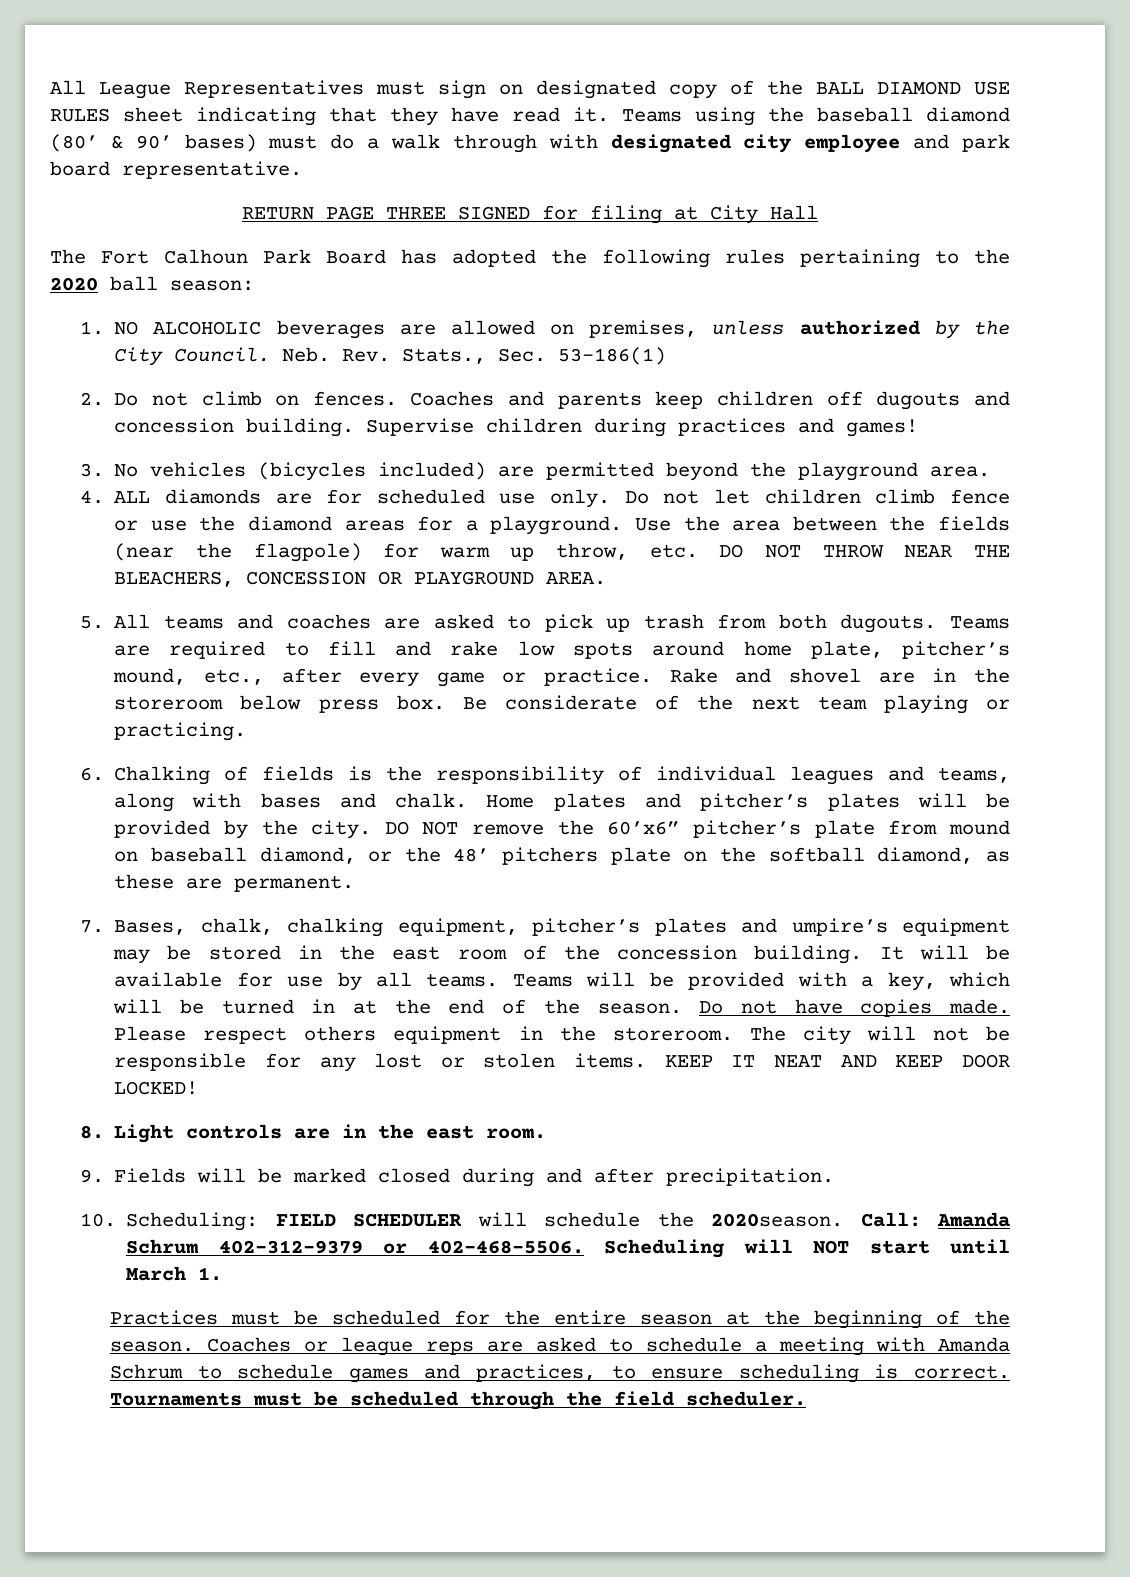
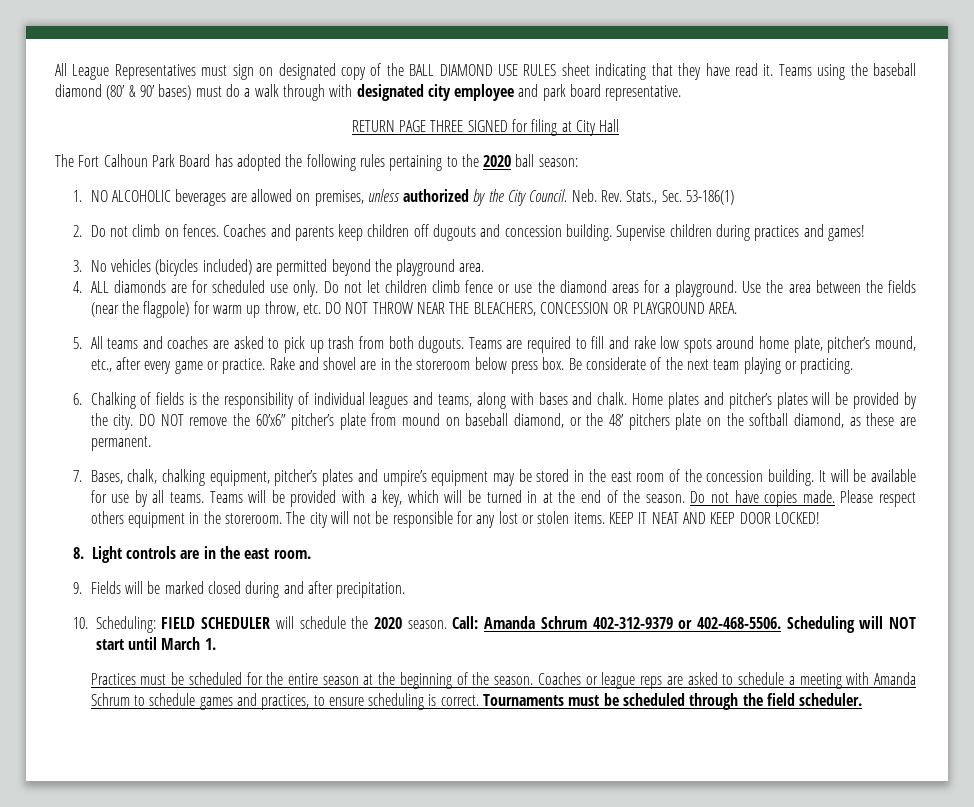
[711,1213,844,1227] 2020season. -> [373,617,447,629] 2020 season.

